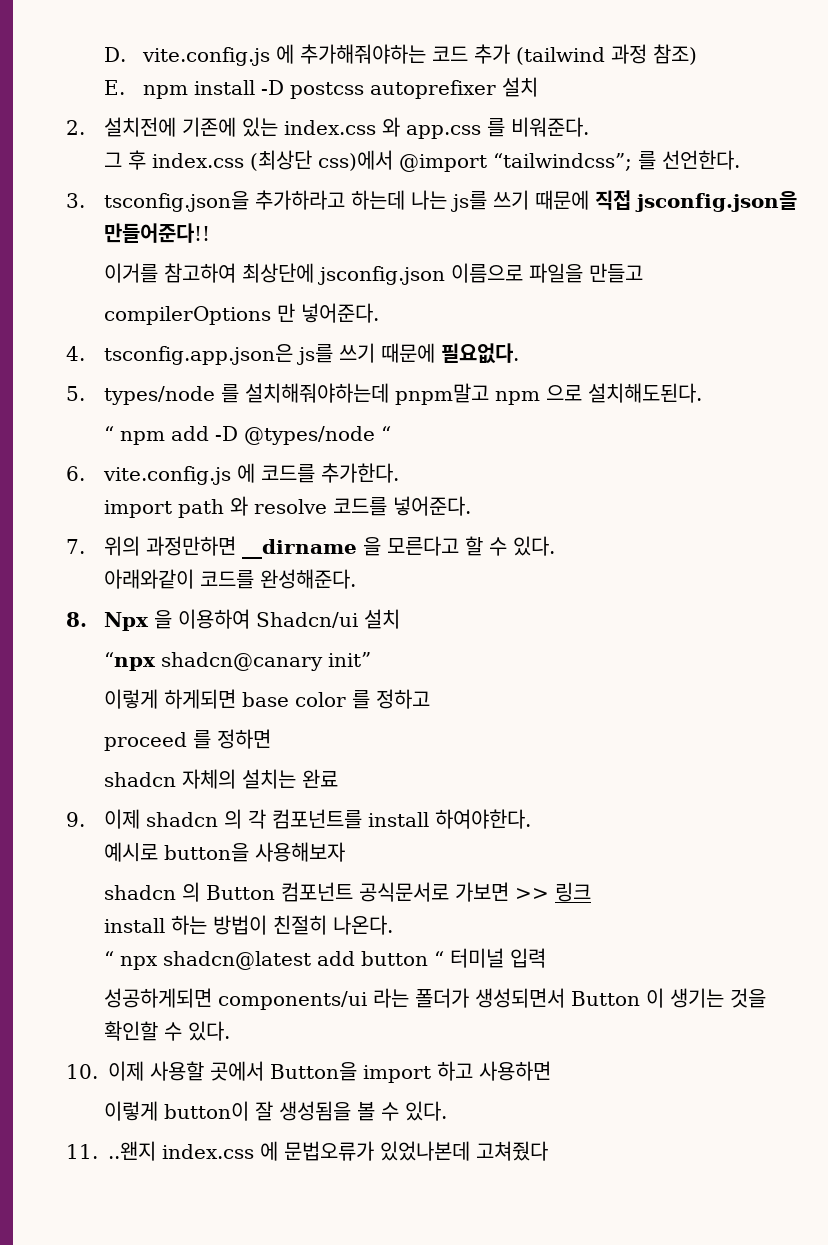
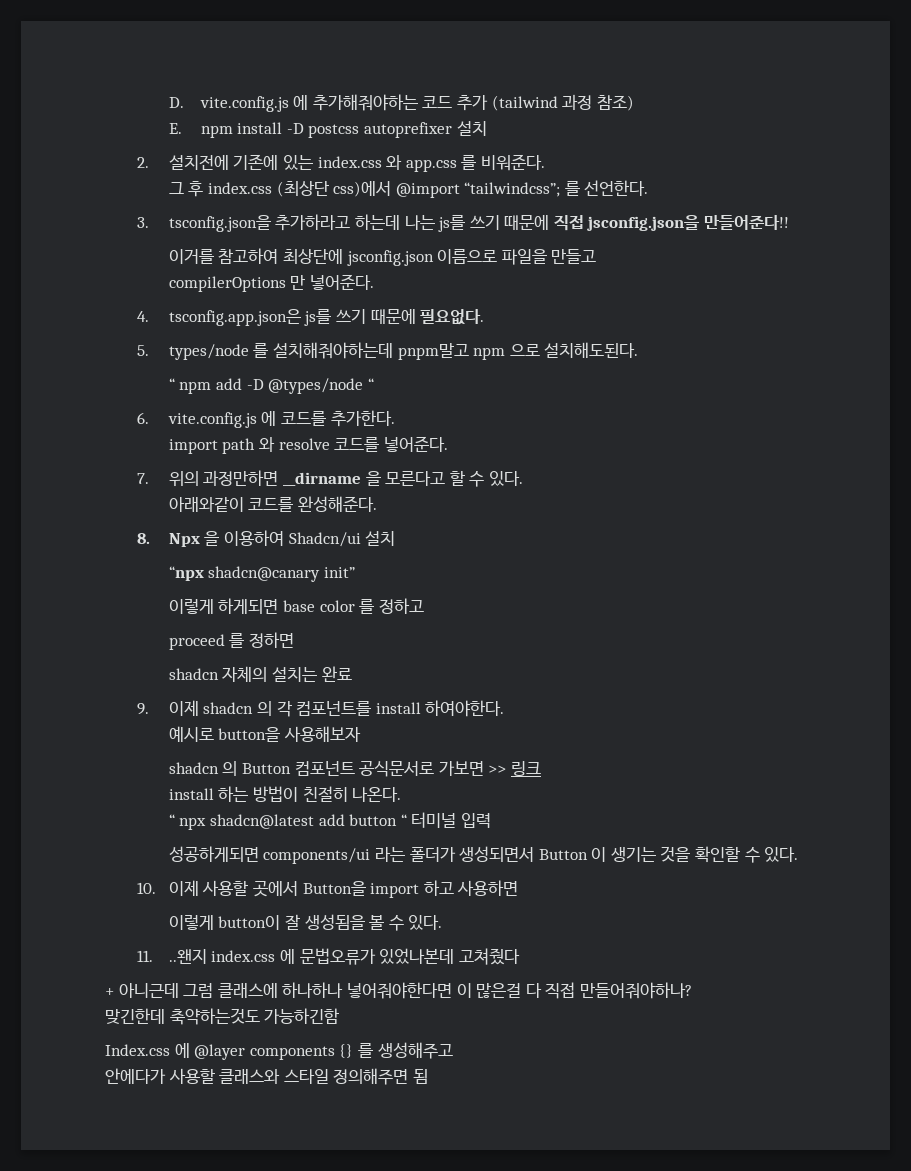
(548, 1151) none -> [105,982,692,999] [105,1008,340,1025] [105,1042,453,1060] [105,1068,428,1085] // + 아니근데 그럼 클래스에 하나하나 넣어줘야한다면 이 많은걸 다 직접 만들어줘야하나? // 맞긴한데 축약하는것도 가능하긴함 // Index.css 에 @layer components {} 를 생성해주고 // 안에다가 사용할 클래스와 스타일 정의해주면 됨

